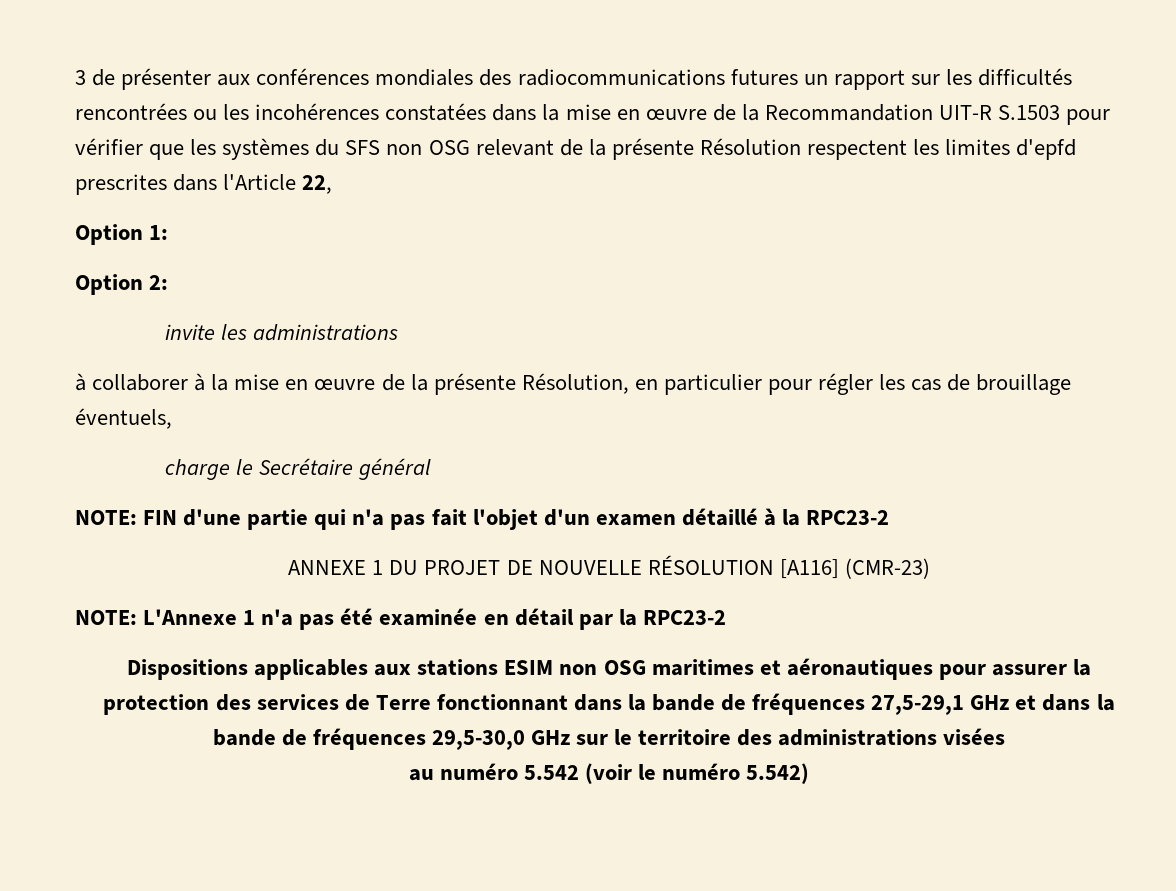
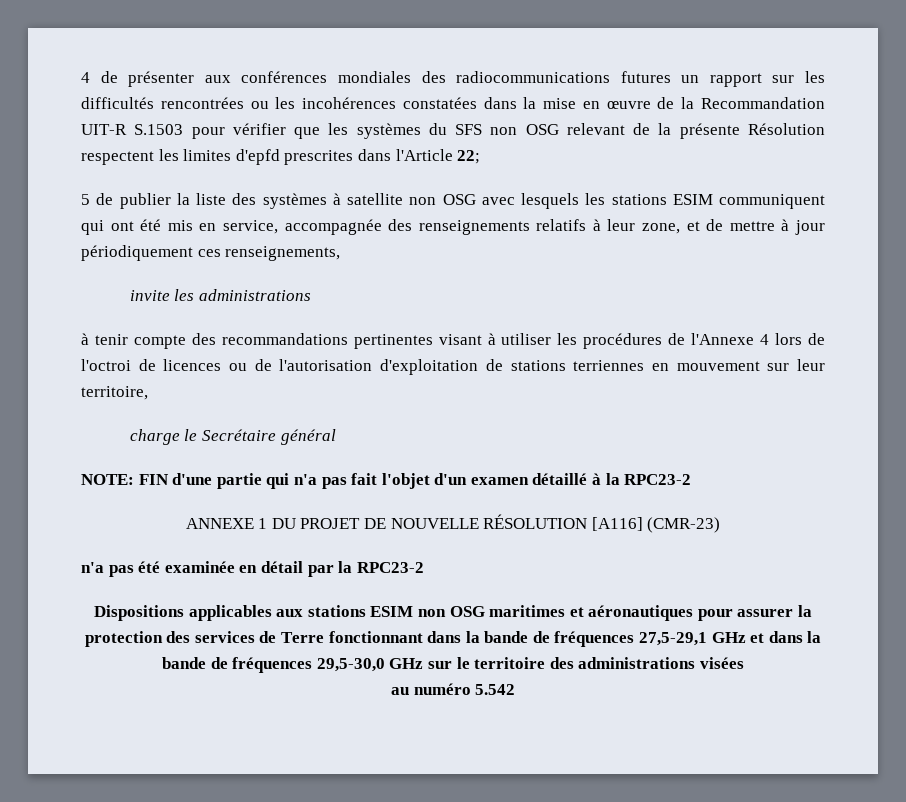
[75,70,86,85] 3 -> [81,72,90,83] 4
[302,175,333,194] [75,224,169,245] [75,274,169,295] [164,324,399,341] [75,373,1072,395] [75,408,172,429] 22, // Option 1: // Option 2: // invite les administrations // à collaborer à la mise en œuvre de la présente Résolution, en particulier pour régler les cas de brouillage éventuels, -> [457,150,481,164] [81,193,825,209] [81,219,826,235] [81,245,341,261] [129,289,312,301] [81,333,825,349] [81,359,825,375] [81,386,148,400] 22; // 5 de publier la liste des systèmes à satellite non OSG avec lesquels les stations ESIM communiquent qui ont été mis en service, accompagnée des renseignements relatifs à leur zone, et de mettre à jour périodiquement ces renseignements, // invite les administrations // à tenir compte des recommandations pertinentes visant à utiliser les procédures de l'Annexe 4 lors de l'octroi de licences ou de l'autorisation d'exploitation de stations terriennes en mouvement sur leur territoire,
[75,609,256,625] NOTE: L'Annexe 1 -> (721, 525) none
[585,763,810,784] (voir le numéro 5.542) -> (516, 689) none

